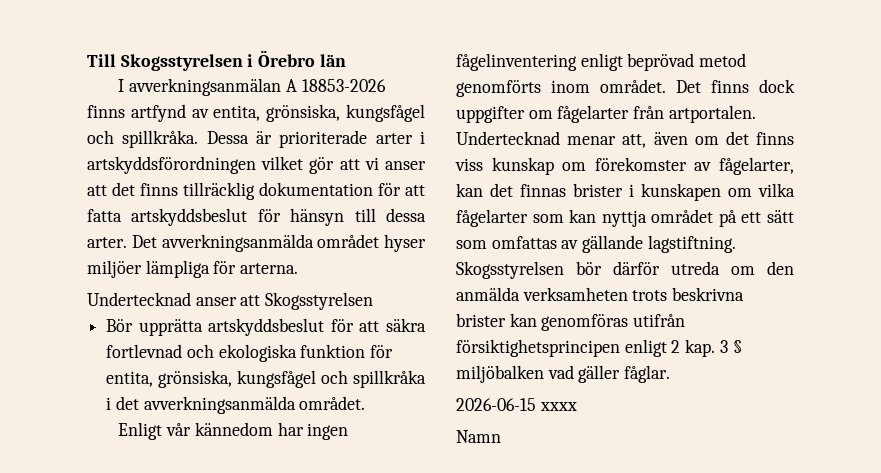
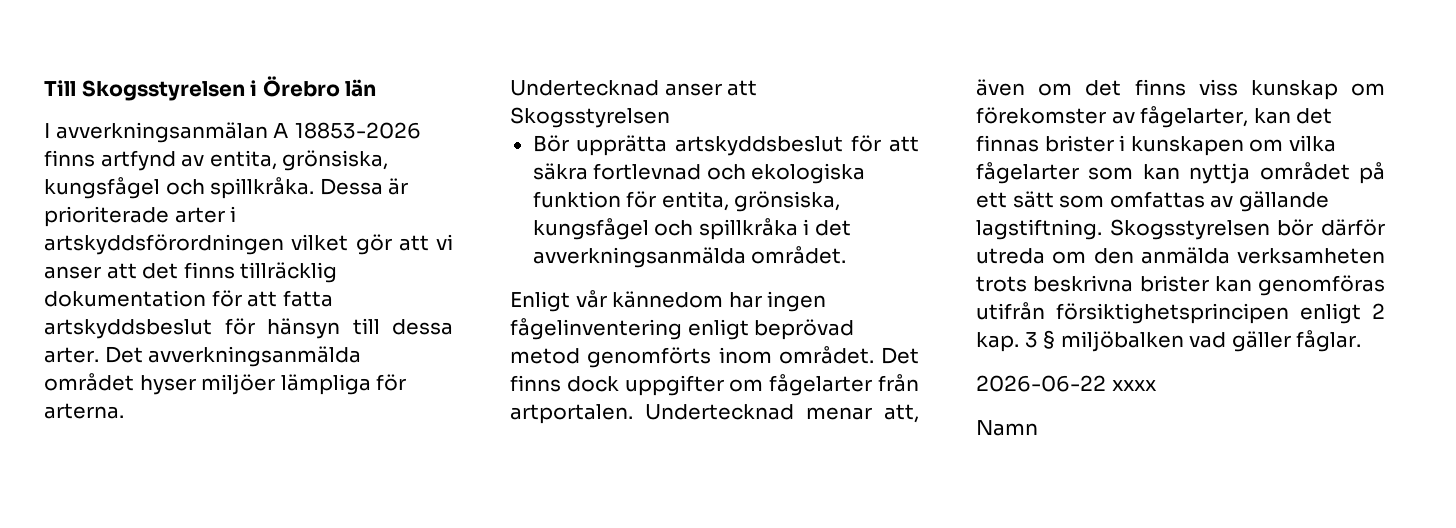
[456,398,536,411] 2026-06-15 -> [976,375,1106,392] 2026-06-22

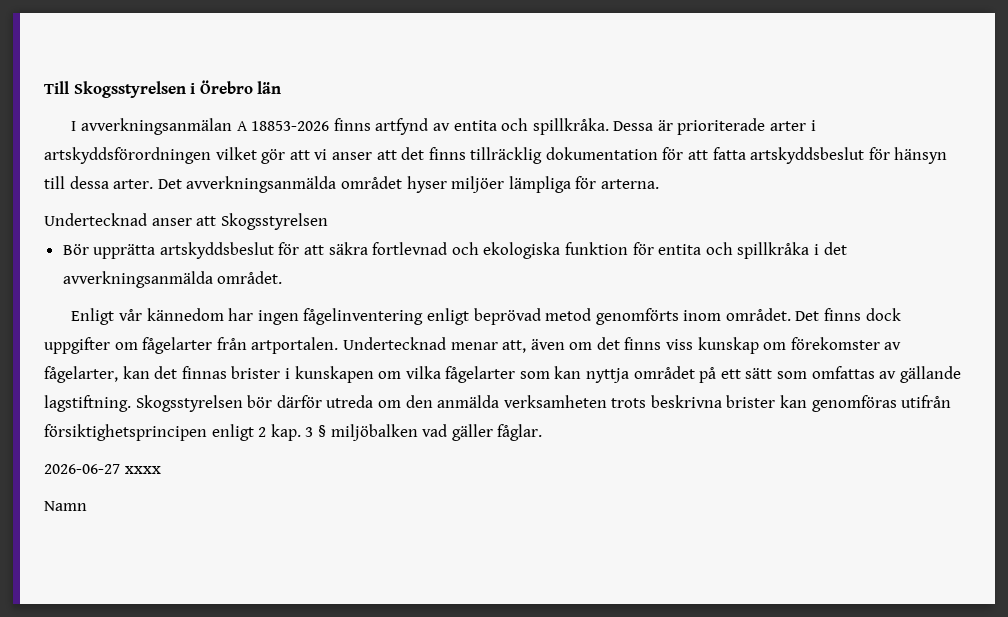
[209,150,389,171] [44,177,160,199] entita, grönsiska, kungsfågel -> [453,120,497,131] entita
[661,191,841,212] [532,218,649,240] entita, grönsiska, kungsfågel -> [658,244,702,255] entita
[976,375,1106,392] 2026-06-22 -> [44,464,120,474] 2026-06-27

